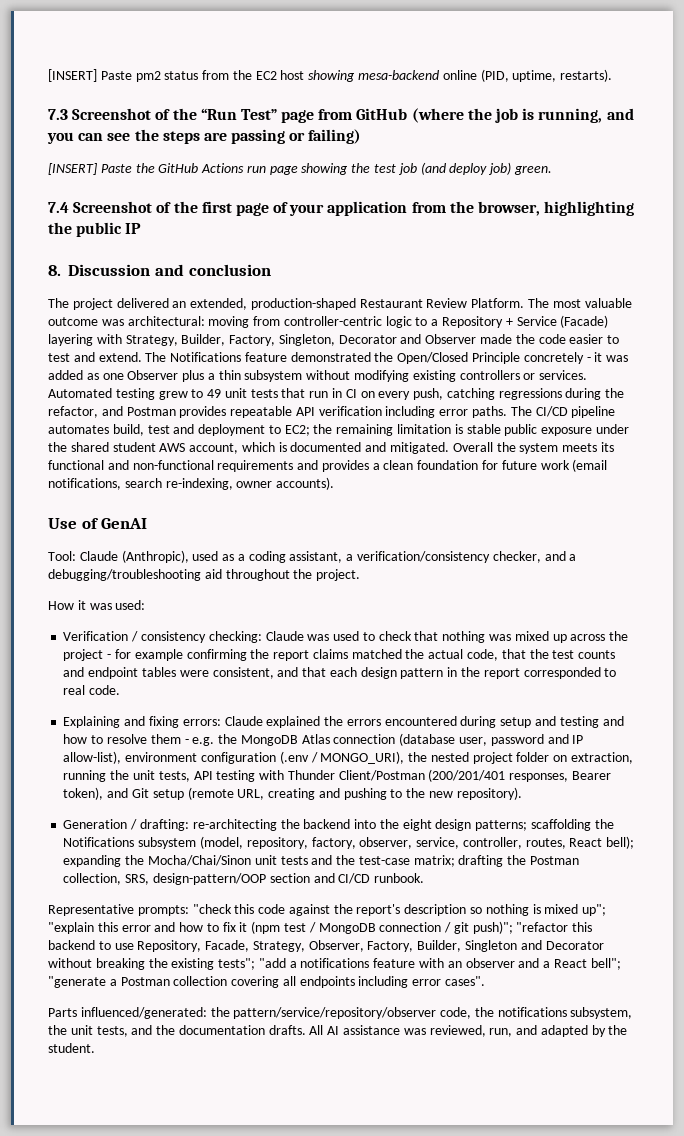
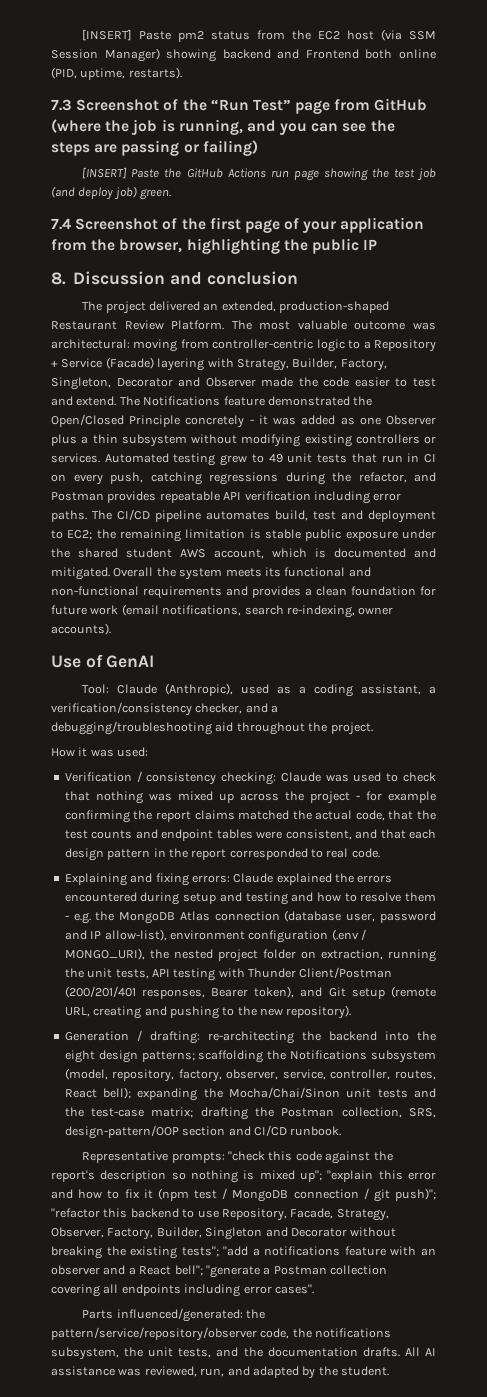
[308,70,440,82] showing mesa-backend -> [381,29,437,41] [51,48,393,62] (via SSM Session Manager) showing backend and Frontend both

